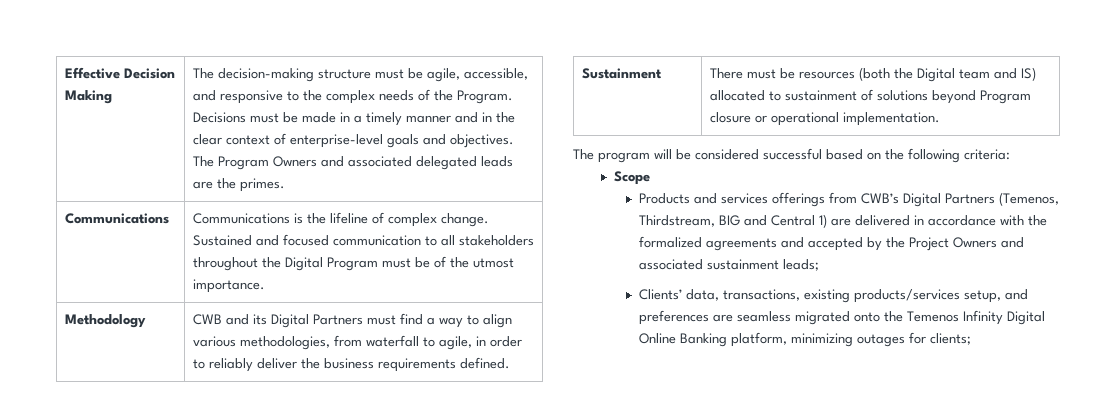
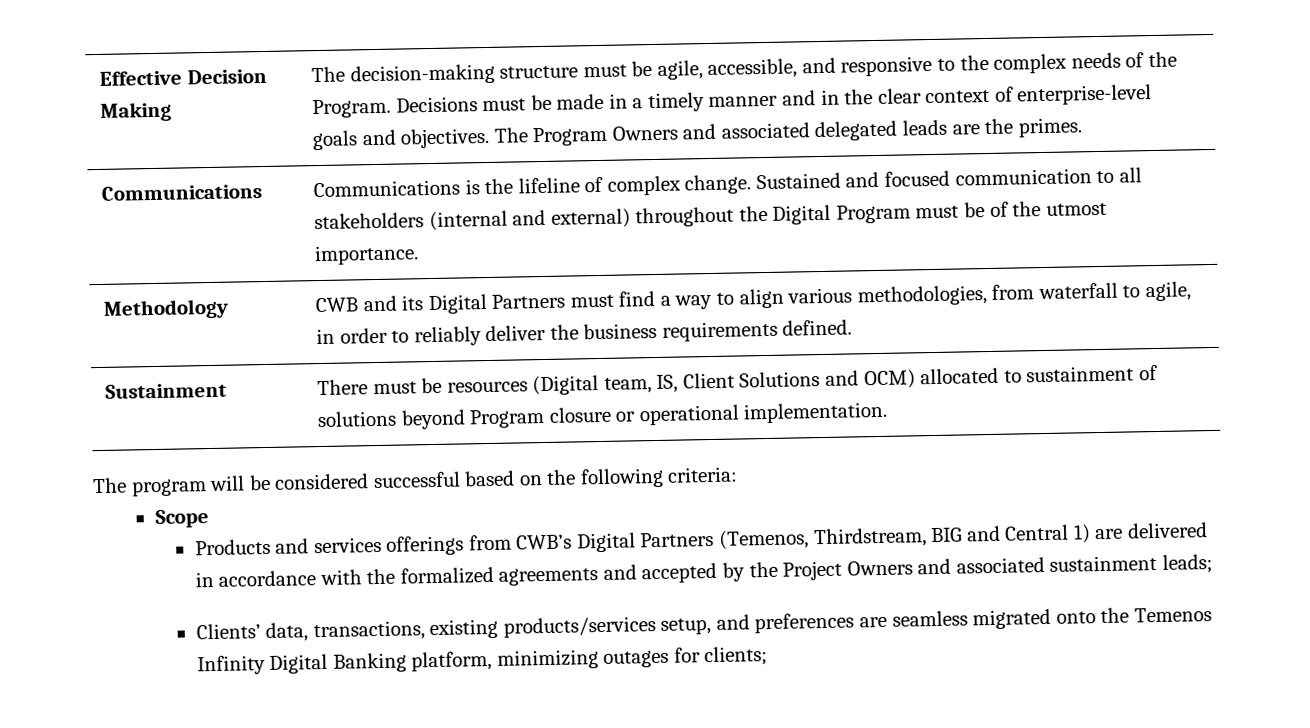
(534, 240) none -> [428,208,631,232] (internal and external)
[858,67,1036,82] (both the Digital team and IS) -> [532,369,916,396] (Digital team, IS, Client Solutions and OCM)
[639,333,677,344] Online -> (329, 663) none

